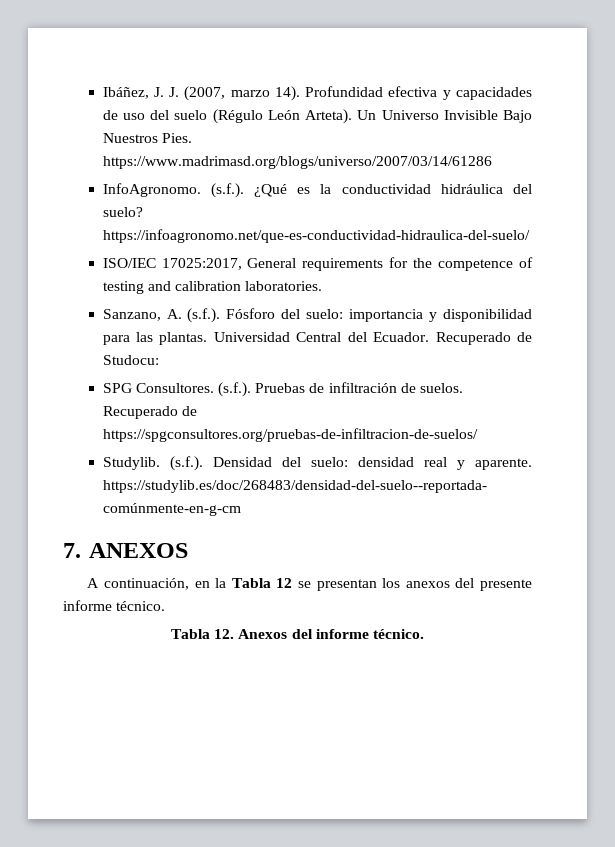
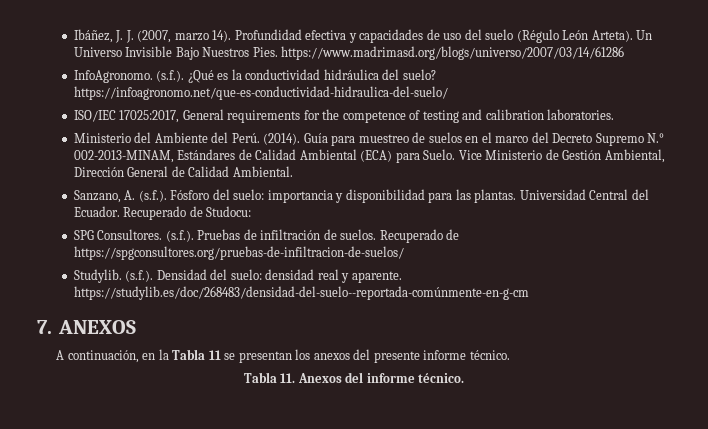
(323, 286) none -> [73,132,665,146] [73,149,665,163] [73,166,293,177] // Ministerio del Ambiente del Perú. (2014). Guía para muestreo de suelos en el marco del Decreto Supremo N.° 002-2013-MINAM, Estándares de Calidad Ambiental (ECA) para Suelo. Vice Ministerio de Gestión Ambiental, Dirección General de Calidad Ambiental.
[276,578,293,588] 12 -> [208,350,221,360] 11
[214,629,235,639] 12. -> [280,373,296,383] 11.

